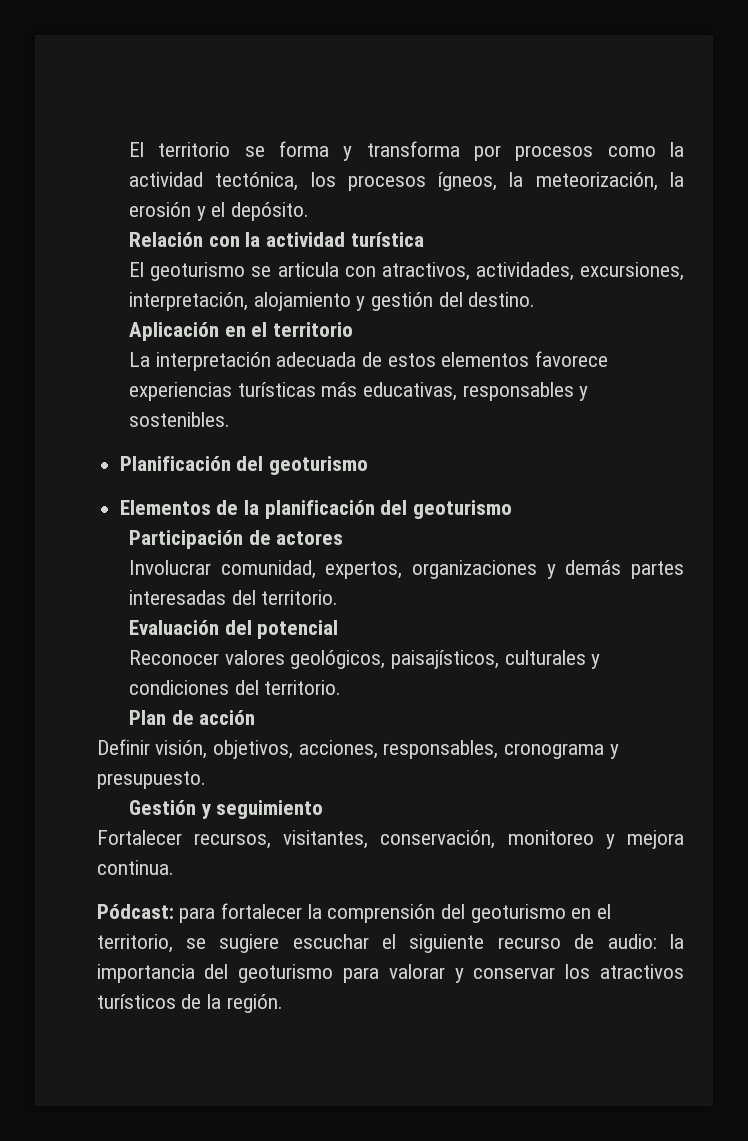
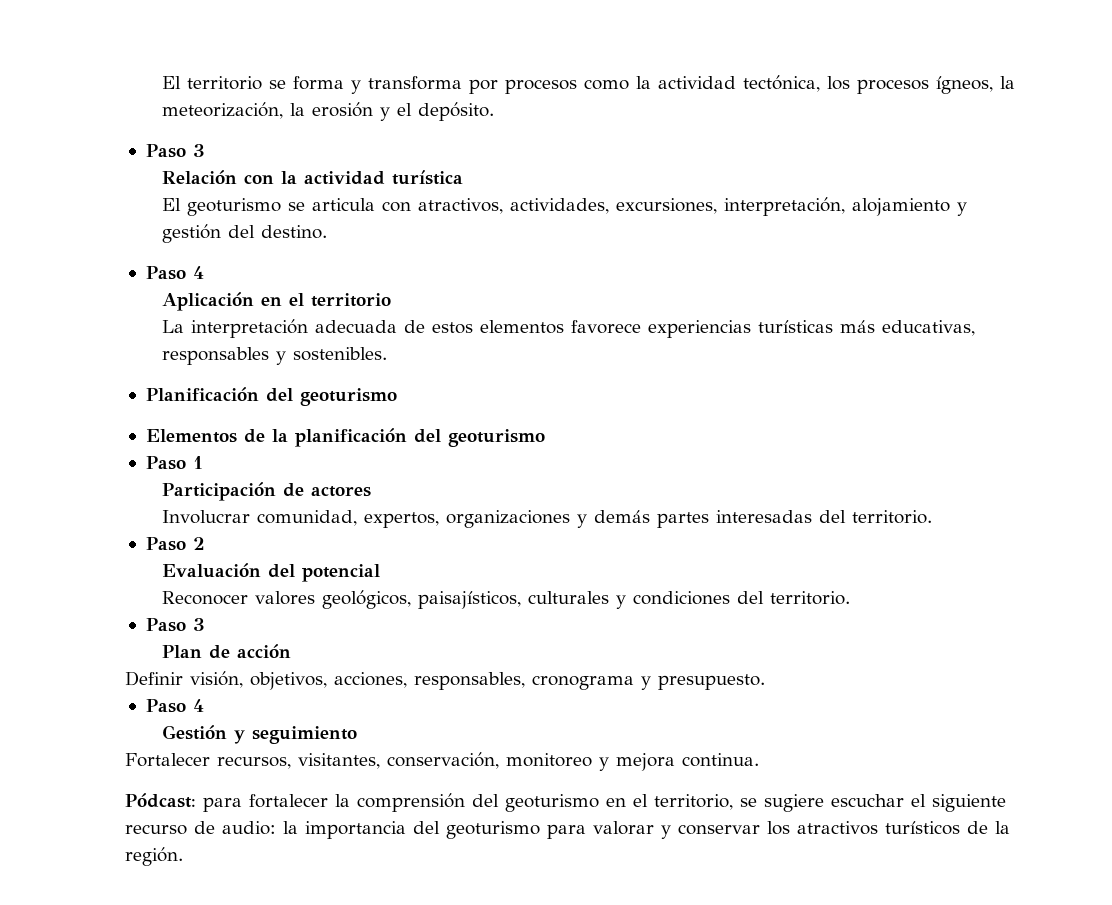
(310, 211) none -> [146,144,206,158] // Paso 3
(536, 299) none -> [146,266,205,280] // Paso 4
(513, 509) none -> [146,456,204,470] // Paso 1
(339, 597) none -> [146,537,206,551] // Paso 2
(342, 687) none -> [146,618,206,632] // Paso 3
(206, 780) none -> [146,699,205,713] // Paso 4

